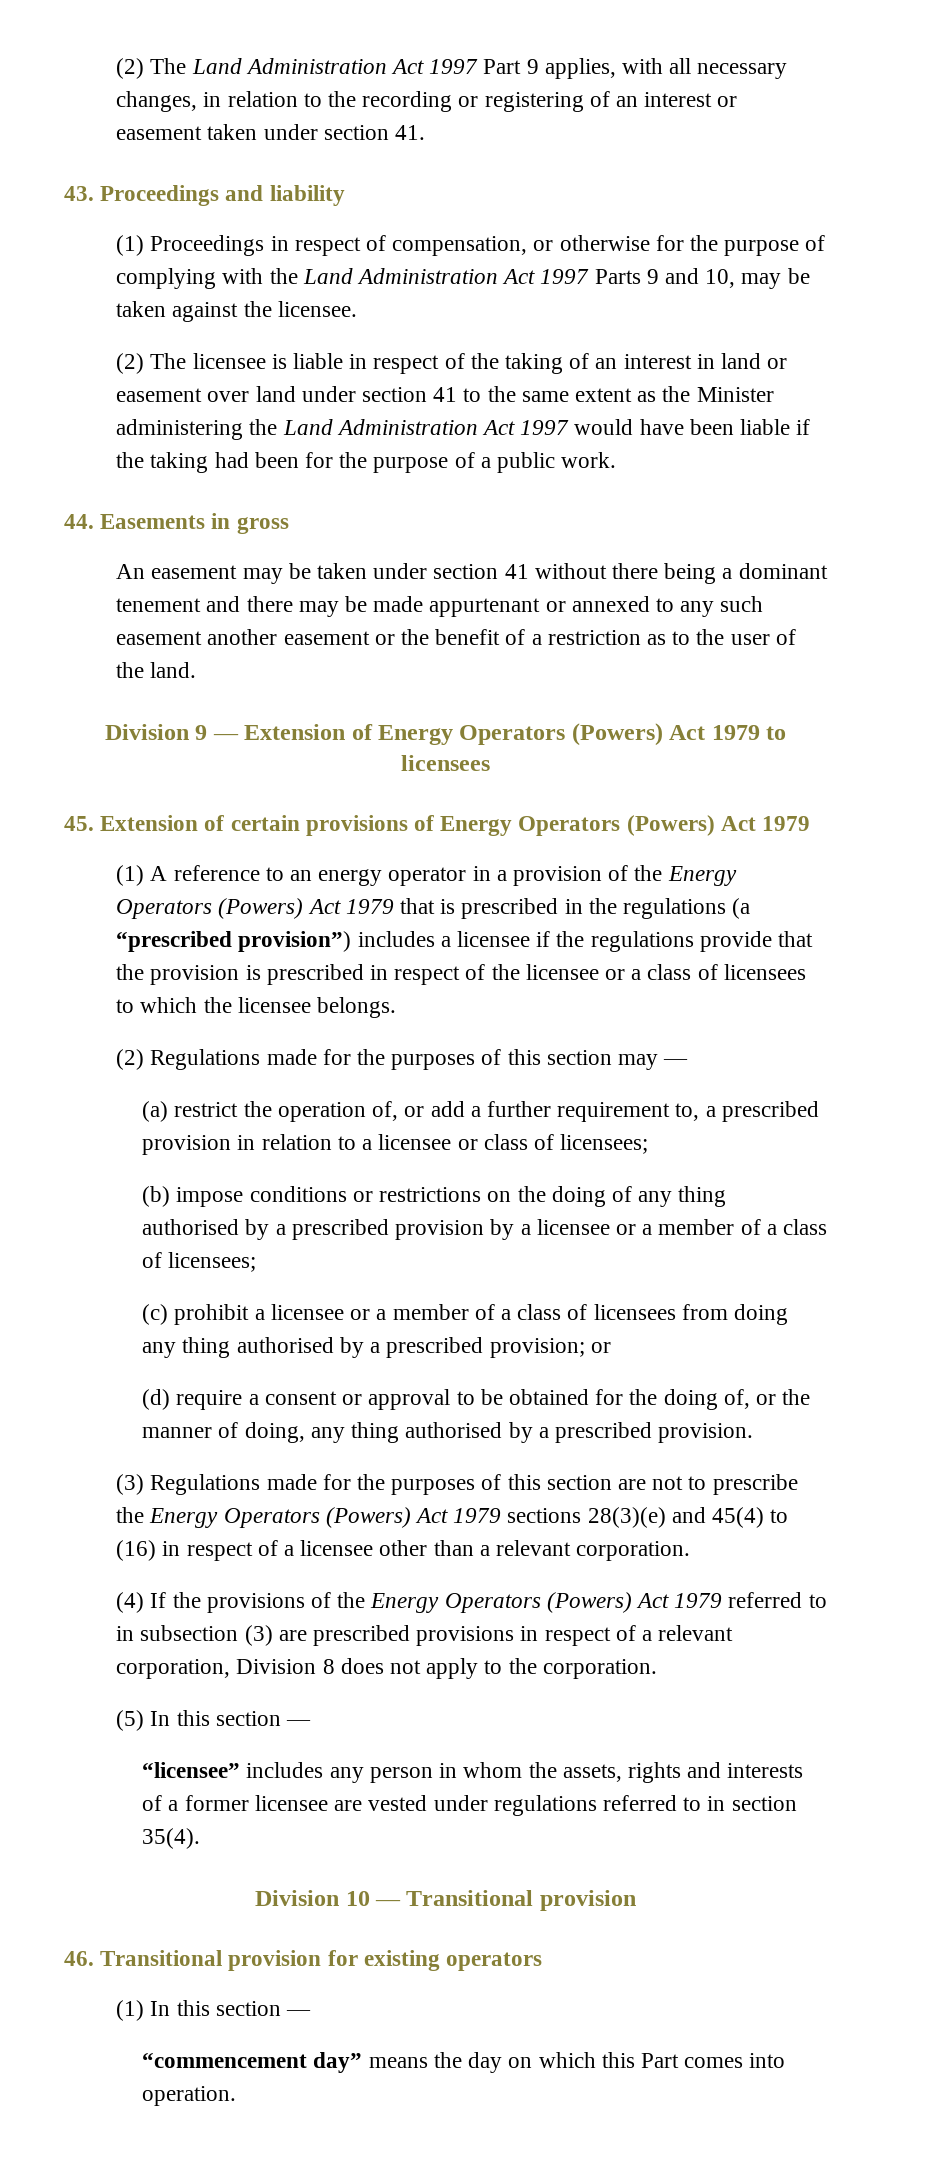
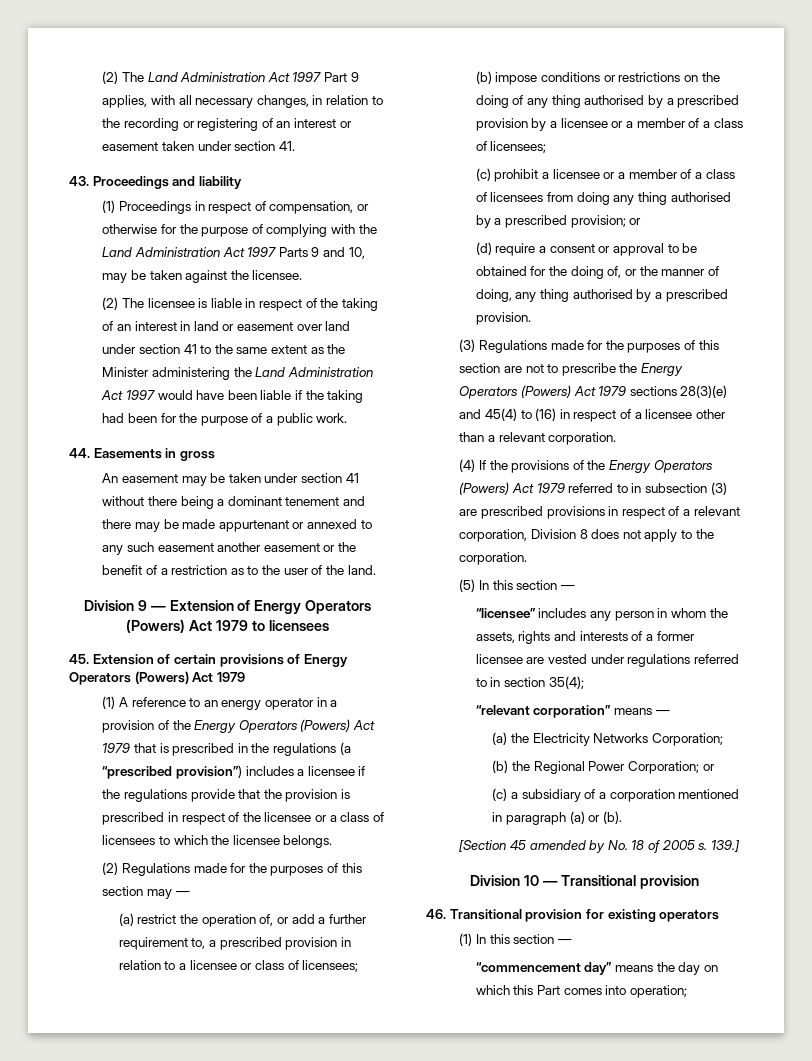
[142,1828,201,1849] 35(4). -> [548,676,584,689] [475,705,670,718] [492,732,724,746] [492,760,715,774] [492,788,740,802] [492,811,623,825] [459,840,741,853] 35(4); // “relevant corporation” means — // (a) the Electricity Networks Corporation; // (b) the Regional Power Corporation; or // (c) a subsidiary of a corporation mentioned in paragraph (a) or (b). // [Section 45 amended by No. 18 of 2005 s. 139.]
[142,2086,237,2106] operation. -> [630,985,688,998] operation;

